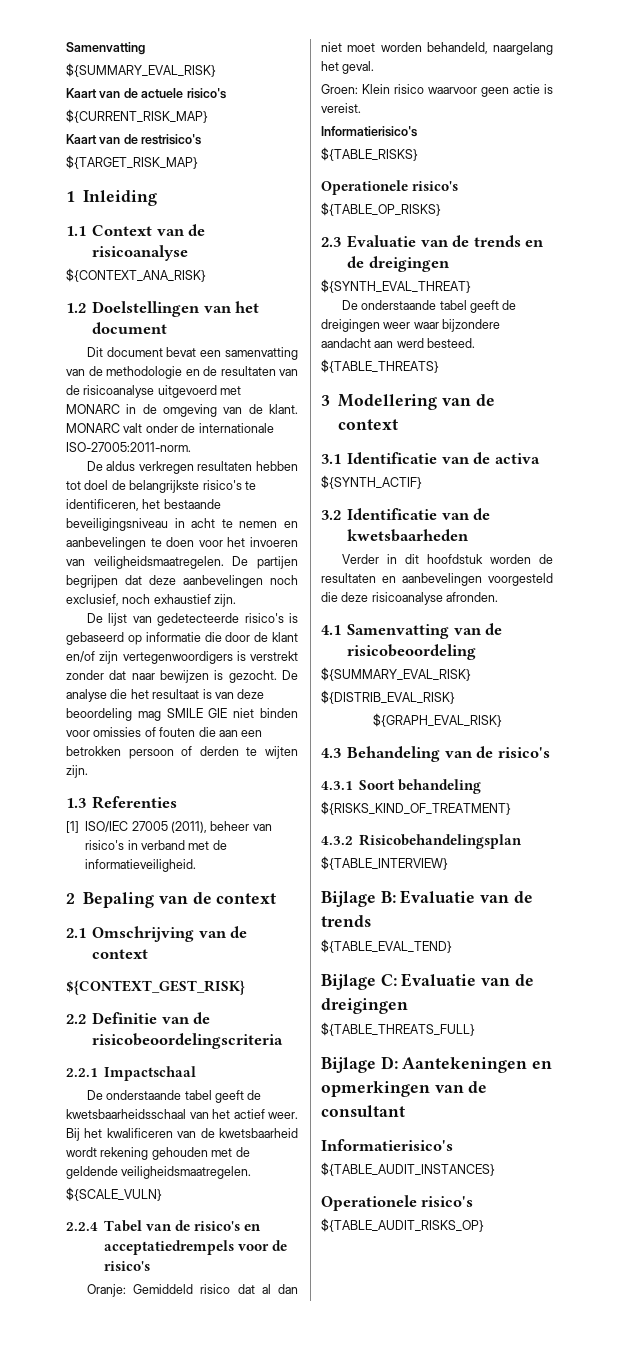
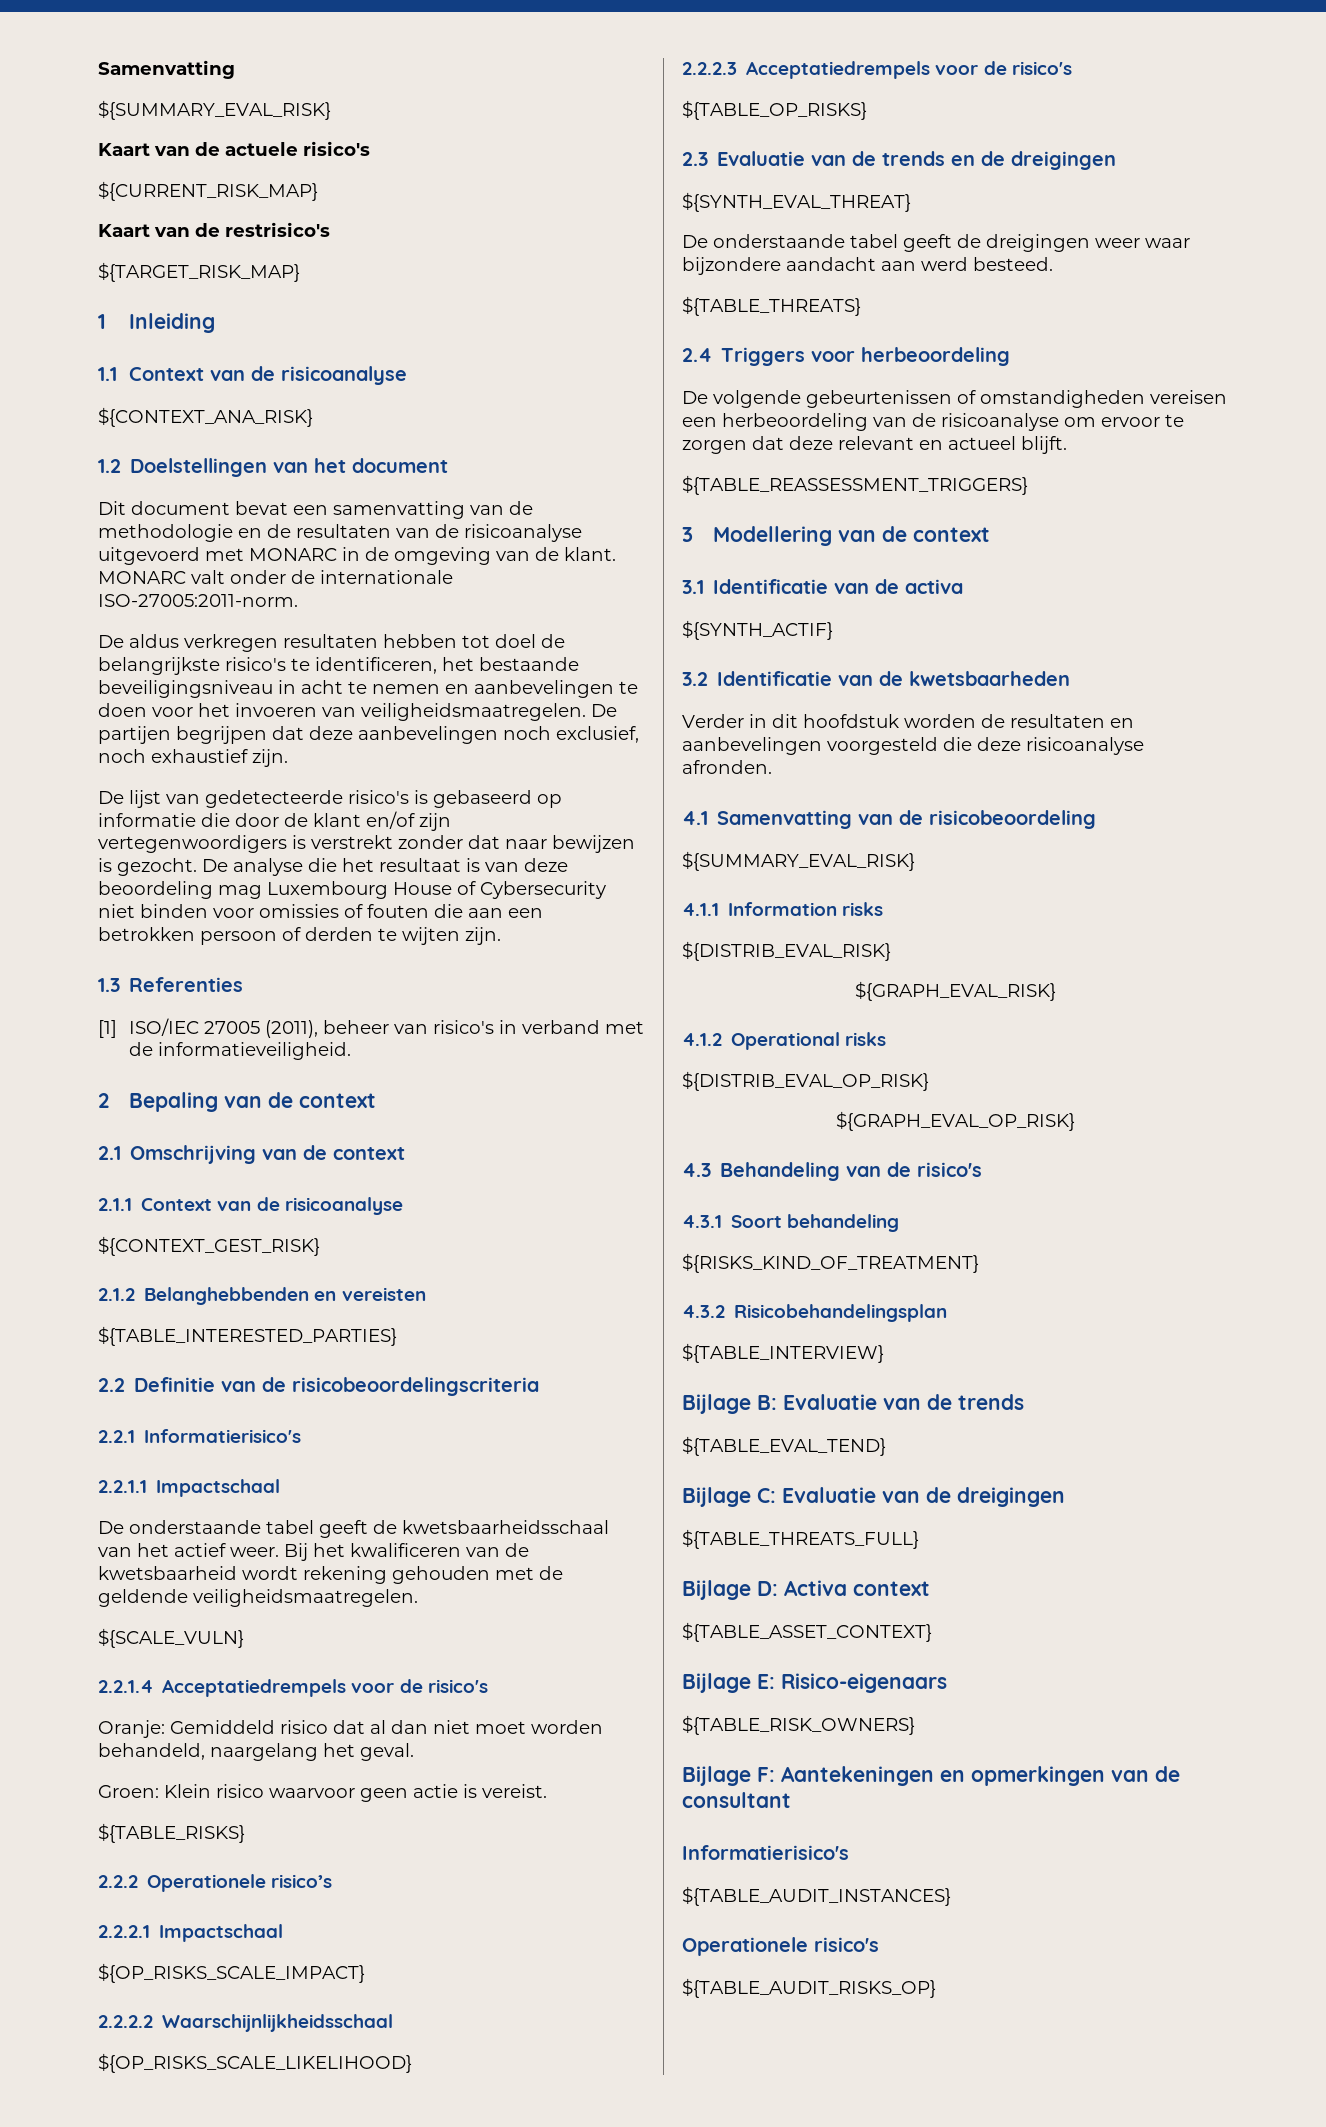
[166,708,228,718] SMILE GIE -> [267,881,606,899] Luxembourg House of Cybersecurity
[66,980,245,995] ${CONTEXT_GEST_RISK} -> [98,1197,403,1215] [98,1236,320,1256] [98,1287,426,1305] [98,1326,397,1346] 2.1.1 Context van de risicoanalyse // ${CONTEXT_GEST_RISK} // 2.1.2 Belanghebbenden en vereisten // ${TABLE_INTERESTED_PARTIES}
(98, 1072) none -> [144,1429,302,1443] [98,1480,147,1493] Informatierisico's // 2.2.1.1
[66,1220,262,1232] [104,1240,235,1255] 2.2.4 Tabel van de risico's en acceptatiedrempels -> [98,1679,347,1697] 2.2.1.4 Acceptatiedrempels
[321,126,417,137] // Informatierisico's -> (547, 1791) none
[321,180,459,195] Operationele risico's -> [98,1874,333,1892] [98,1924,284,1942] [98,1963,365,1983] [98,2014,394,2032] [98,2053,412,2073] [682,61,1072,79] 2.2.2 Operationele risico’s // 2.2.2.1 Impactschaal // ${OP_RISKS_SCALE_IMPACT} // 2.2.2.2 Waarschijnlijkheidsschaal // ${OP_RISKS_SCALE_LIKELIHOOD} // 2.2.2.3 Acceptatiedrempels voor de risico's
(439, 366) none -> [682,347,1011,366] [682,390,1227,408] [682,413,1184,431] [682,436,1067,454] [682,475,1028,495] // 2.4 Triggers voor herbeoordeling // De volgende gebeurtenissen of omstandigheden vereisen een herbeoordeling van de risicoanalyse om ervoor te zorgen dat deze relevant en actueel blijft. // ${TABLE_REASSESSMENT_TRIGGERS}
(471, 674) none -> [682,902,884,916] // 4.1.1 Information risks
(502, 720) none -> [682,1032,887,1050] [682,1071,929,1091] [835,1111,1075,1131] // 4.1.2 Operational risks // ${DISTRIB_EVAL_OP_RISK} // ${GRAPH_EVAL_OP_RISK}
(398, 1062) none -> [784,1580,930,1596] [682,1622,932,1642] [682,1673,947,1693] [682,1715,915,1735] [682,1766,775,1786] Activa context // ${TABLE_ASSET_CONTEXT} // Bijlage E: Risico-eigenaars // ${TABLE_RISK_OWNERS} // Bijlage F:

